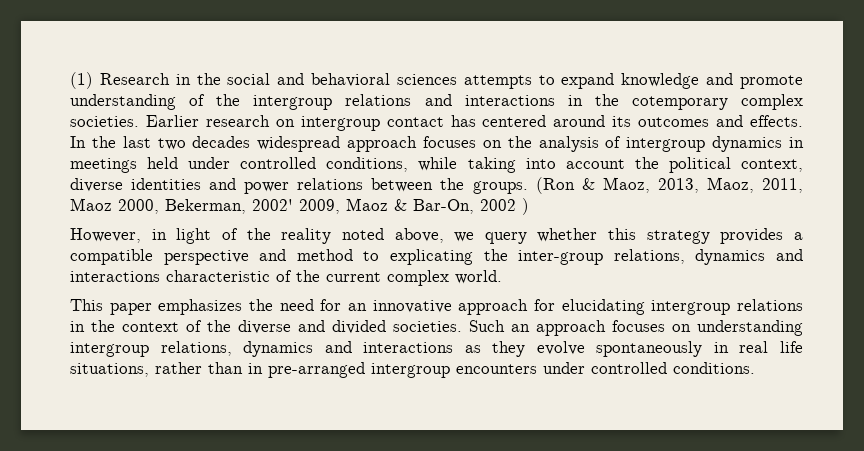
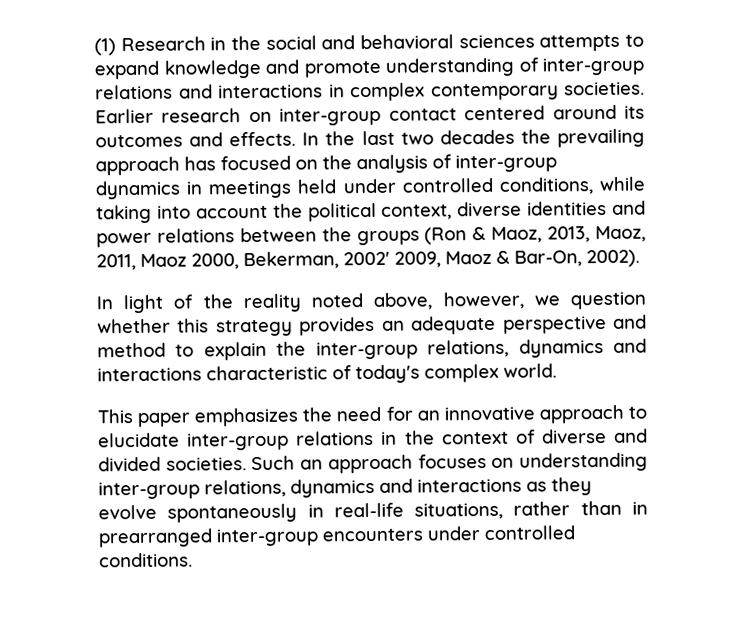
[216,94,333,110] the intergroup -> [542,57,645,76] inter-group
[594,94,804,110] the cotemporary complex -> [350,82,559,102] complex contemporary
[300,115,476,131] intergroup contact has -> [279,107,457,126] inter-group contact
[257,136,476,152] widespread approach focuses -> [520,128,645,148] [95,155,291,176] the prevailing approach has focused
[626,137,706,152] intergroup -> [455,154,557,173] inter-group
[472,181,528,194] groups. -> [356,230,420,246] groups
[480,198,529,215] [70,228,167,243] 2002 ) // However, in -> [586,249,640,268] [96,296,113,310] 2002). // In
[454,232,527,244] we query -> [442,291,647,310] however, we question
[794,232,803,240] [70,249,153,265] a compatible -> [381,315,497,335] an adequate
[390,249,473,265] explicating -> [203,341,267,361] explain
[296,270,381,282] the current -> [355,364,420,384] today's
[534,299,731,315] for elucidating intergroup -> [627,406,647,419] [98,432,290,451] to elucidate inter-group
[207,320,231,332] the -> (536, 436) none
[70,342,149,357] intergroup -> [98,481,200,500] inter-group
[739,341,803,353] real life -> [333,502,404,518] real-life
[268,362,450,378] pre-arranged intergroup -> [98,528,319,548] prearranged inter-group

